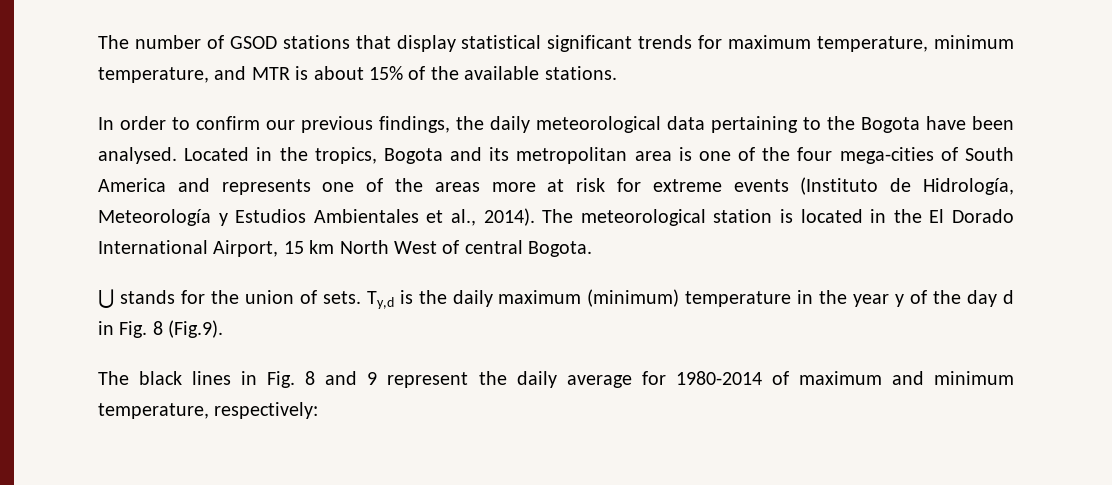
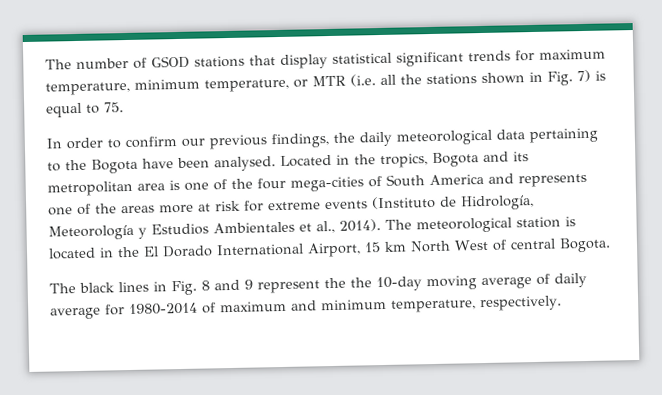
[214,66,617,80] and MTR is about 15% of the available stations. -> [293,69,606,88] [46,102,124,118] or MTR (i.e. all the stations shown in Fig. 7) is equal to 75.
[98,289,1015,309] [98,320,224,338] // ⋃ stands for the union of sets. Ty,d is the daily maximum (minimum) temperature in the year y of the day d in Fig. 8 (Fig.9). -> (611, 245) none
(507, 378) none -> [350,273,550,292] the 10-day moving average of
[214,402,319,419] respectively: -> [479,295,562,312] respectively.

